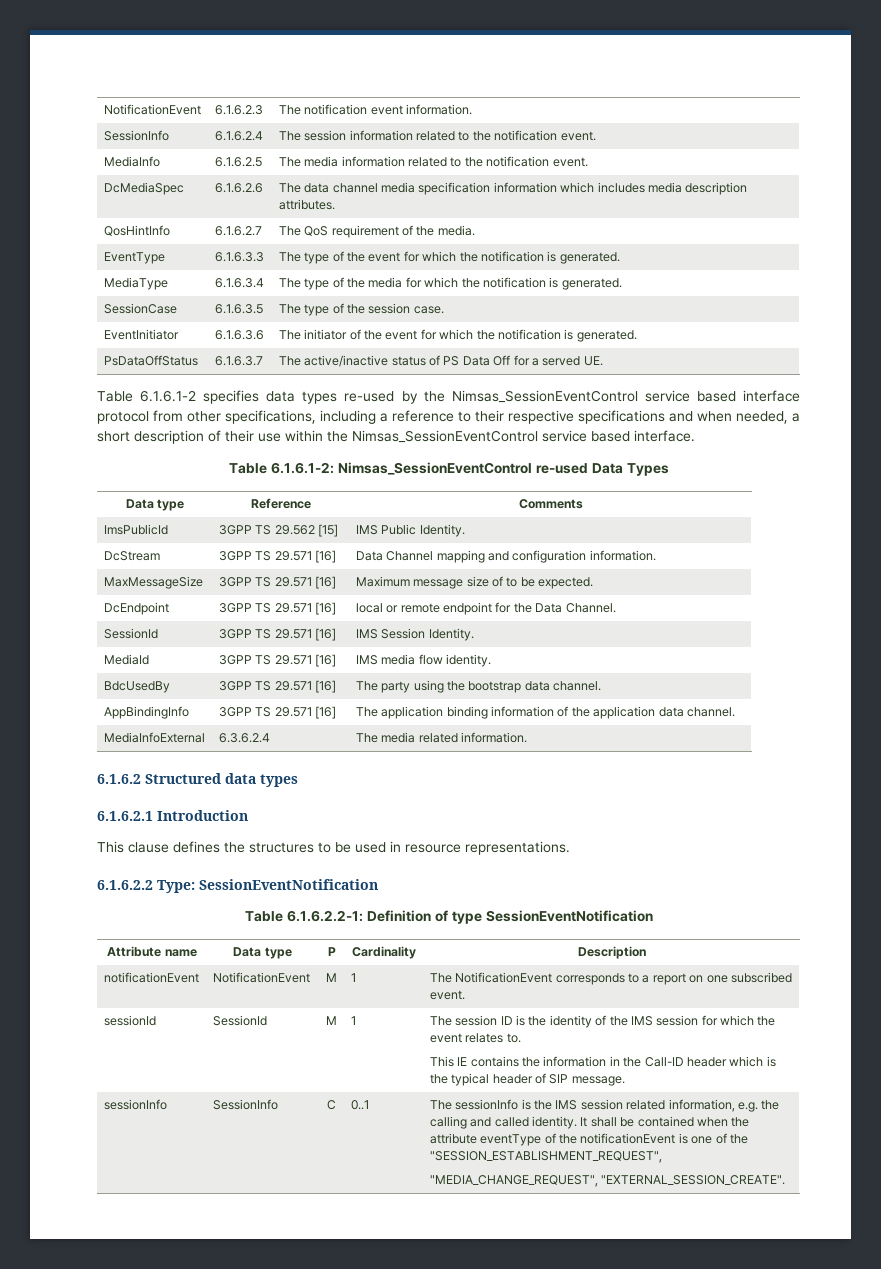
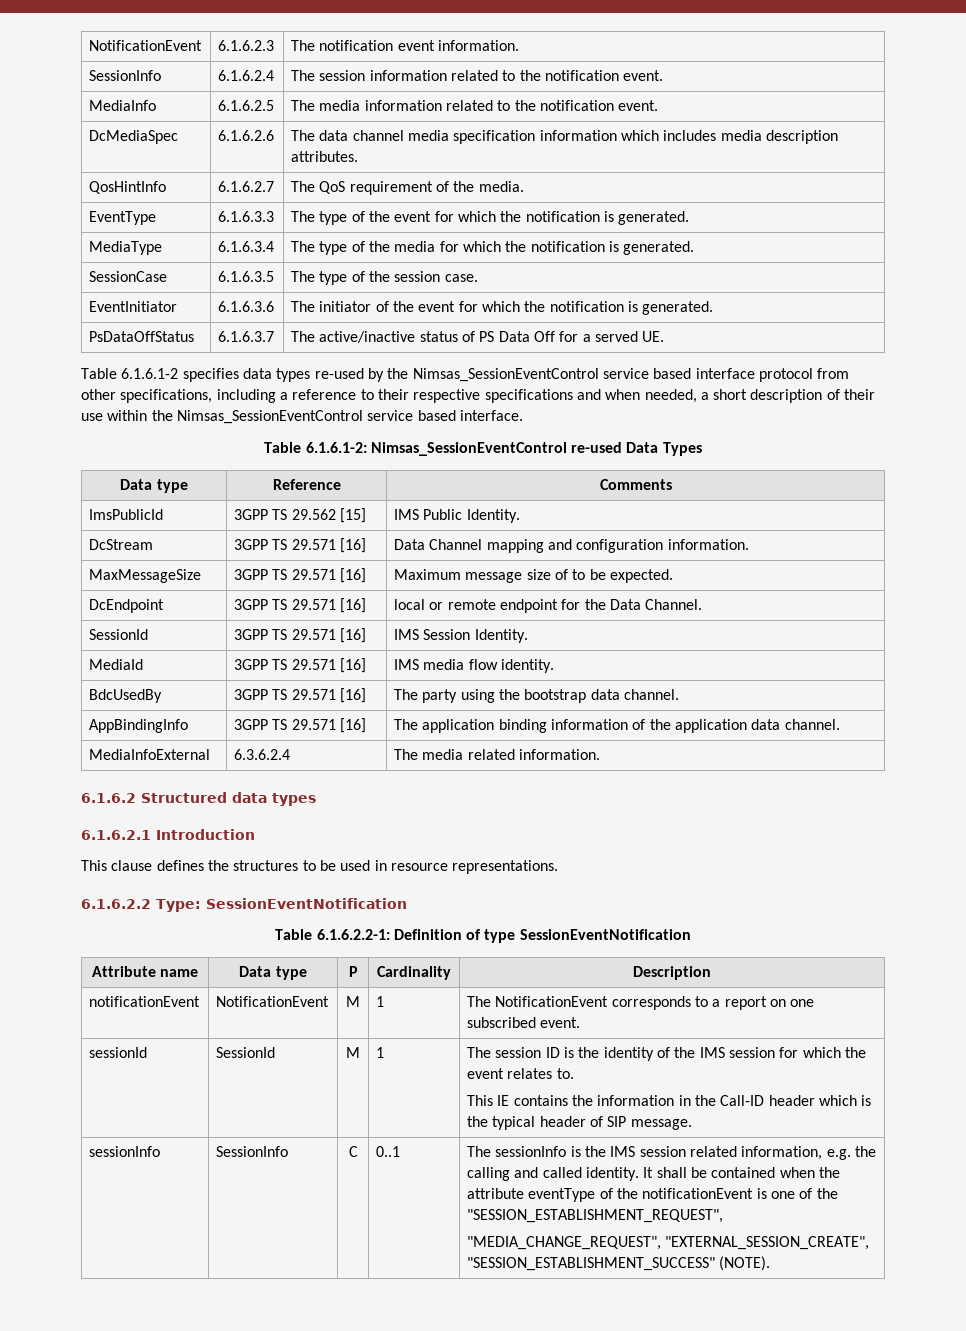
[601,1175,786,1185] "EXTERNAL_SESSION_CREATE". -> [665,1236,870,1250] [467,1256,771,1271] "EXTERNAL_SESSION_CREATE", "SESSION_ESTABLISHMENT_SUCCESS" (NOTE).

